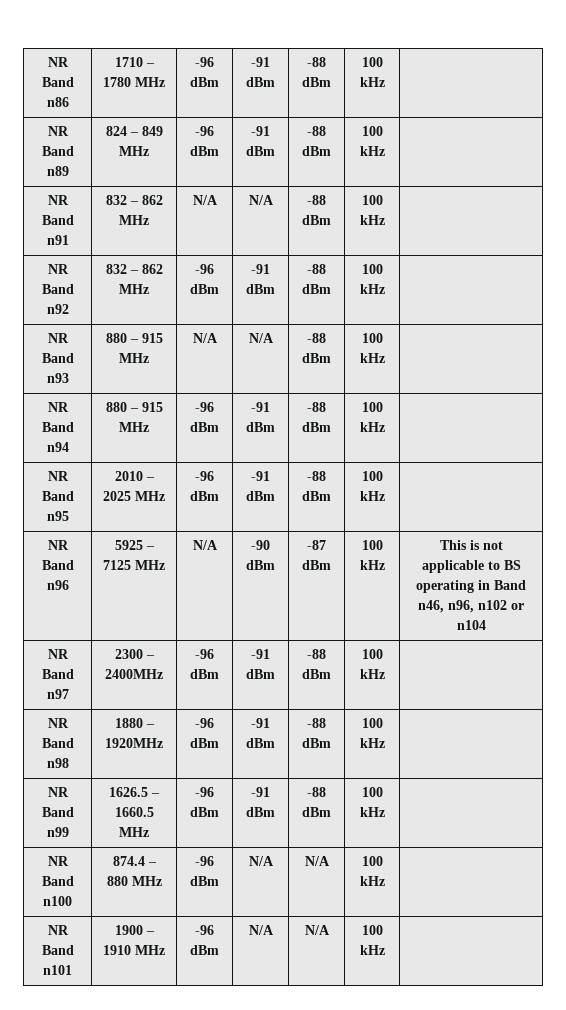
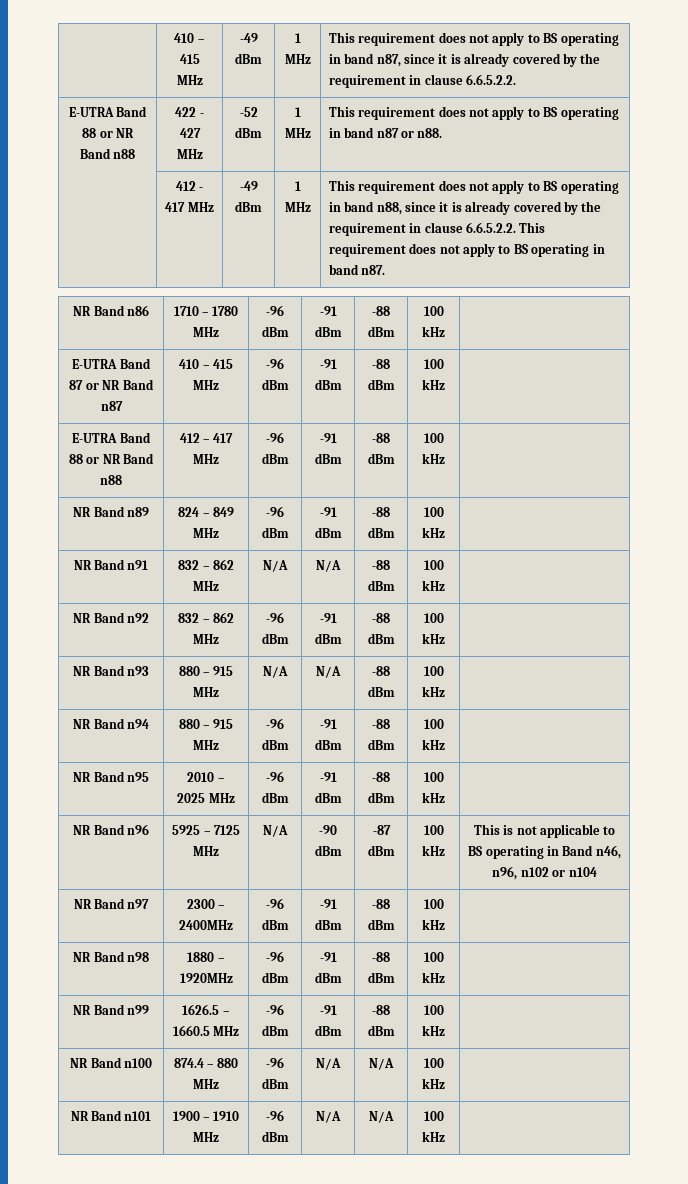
(47, 62) none -> [174,33,205,43] [179,54,200,64] [176,75,203,85] [239,33,258,43] [235,53,262,64] [294,33,301,43] [284,54,311,64] [328,32,619,46] [328,53,601,67] [328,74,517,88] [68,106,148,117] [82,128,134,138] [79,148,136,159] [175,107,204,117] [179,128,201,138] [176,149,203,159] [239,107,258,117] [235,127,262,138] [294,107,301,117] [284,128,311,138] [328,106,619,120] [328,127,443,138] [175,181,204,191] [165,202,214,212] [239,181,258,191] [235,201,262,212] [294,181,301,191] [284,202,311,212] [328,180,619,194] [328,201,602,215] [328,222,546,236] [328,243,605,257] [328,264,386,275] | 410 – 415 MHz | -49 dBm | 1 MHz | This requirement does not apply to BS operating in band n87, since it is already covered by the requirement in clause 6.6.5.2.2. // E-UTRA Band 88 or NR Band n88 | 422 - 427 MHz | -52 dBm | 1 MHz | This requirement does not apply to BS operating in band n87 or n88. // | 412 - 417 MHz | -49 dBm | 1 MHz | This requirement does not apply to BS operating in band n88, since it is already covered by the requirement in clause 6.6.5.2.2. This requirement does not apply to BS operating in band n87. //
(385, 82) none -> [72,358,151,369] [69,379,154,390] [100,401,123,411] [179,359,233,369] [193,380,219,390] [266,358,284,369] [261,379,289,390] [319,359,337,369] [314,379,342,390] [372,359,390,369] [367,379,395,390] [423,359,444,369] [422,379,445,390] [72,432,151,443] [68,453,155,464] [100,475,122,485] [179,433,234,443] [193,454,219,464] [266,432,284,443] [261,453,289,464] [319,433,337,443] [314,453,342,464] [372,433,390,443] [367,453,395,464] [423,433,444,443] [422,453,445,464] // E-UTRA Band 87 or NR Band n87 | 410 – 415 MHz | -96 dBm | -91 dBm | -88 dBm | 100 kHz | // E-UTRA Band 88 or NR Band n88 | 412 – 417 MHz | -96 dBm | -91 dBm | -88 dBm | 100 kHz |

